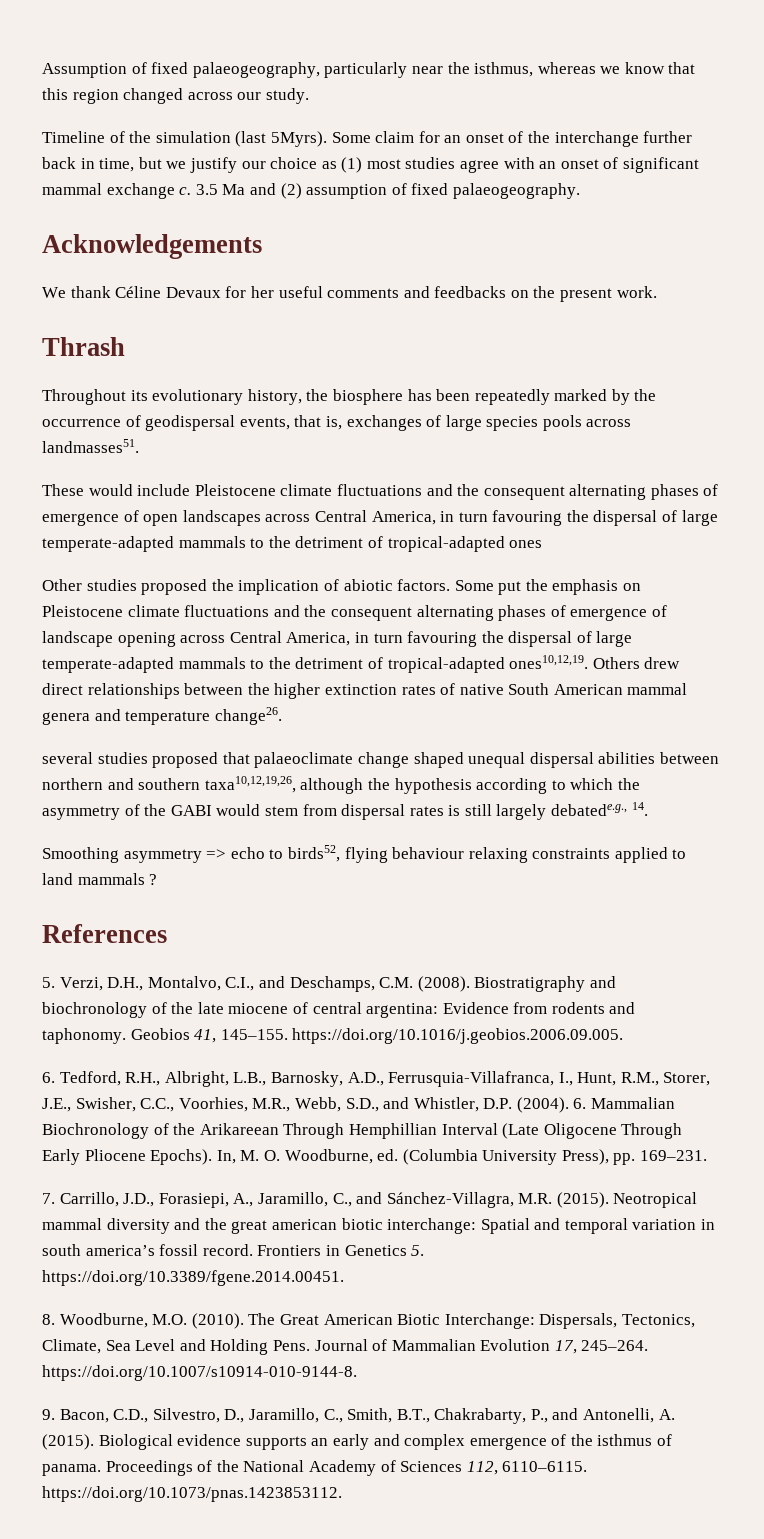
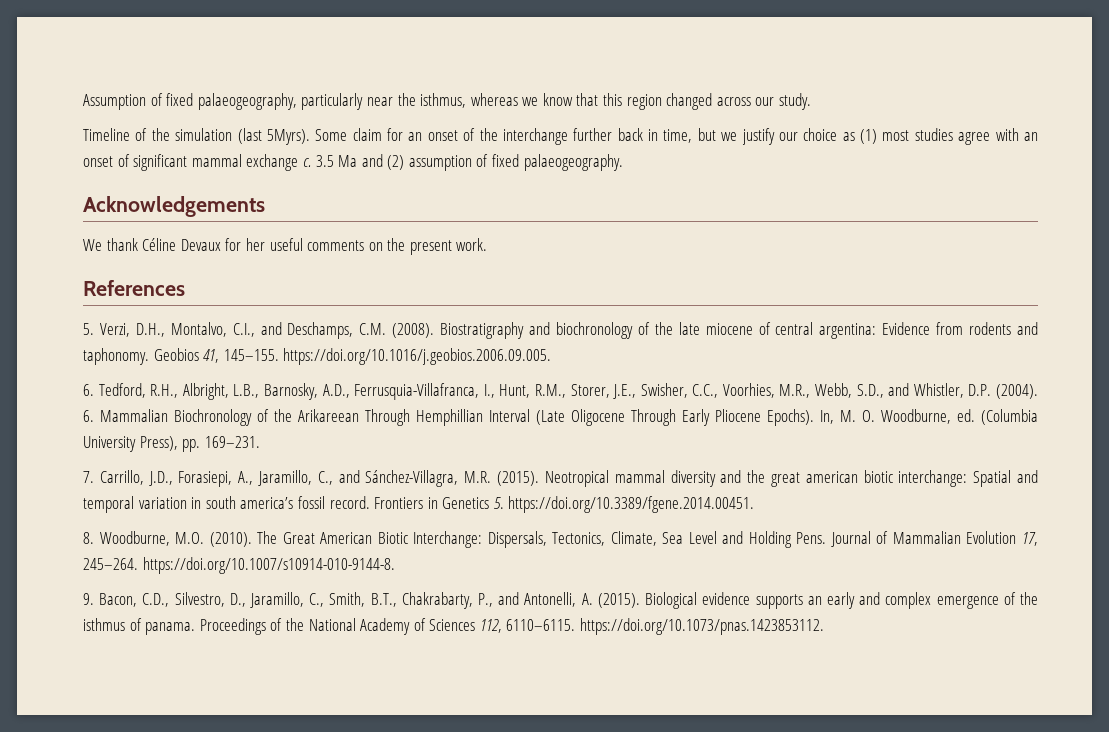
[403,286,507,298] and feedbacks -> (365, 245) none
[42,337,125,356] [42,389,657,405] [42,415,632,431] [42,439,139,453] [42,484,719,500] [42,510,718,526] [42,536,543,552] [42,579,642,595] [42,605,667,621] [42,631,633,647] [42,655,681,673] [42,683,688,699] [42,707,282,725] [42,752,719,768] [42,776,640,794] [42,802,648,820] [42,845,687,863] [42,873,158,885] // Thrash // Throughout its evolutionary history, the biosphere has been repeatedly marked by the occurrence of geodispersal events, that is, exchanges of large species pools across landmasses51. // These would include Pleistocene climate fluctuations and the consequent alternating phases of emergence of open landscapes across Central America, in turn favouring the dispersal of large temperate-adapted mammals to the detriment of tropical-adapted ones // Other studies proposed the implication of abiotic factors. Some put the emphasis on Pleistocene climate fluctuations and the consequent alternating phases of emergence of landscape opening across Central America, in turn favouring the dispersal of large temperate-adapted mammals to the detriment of tropical-adapted ones10,12,19. Others drew direct relationships between the higher extinction rates of native South American mammal genera and temperature change26. // several studies proposed that palaeoclimate change shaped unequal dispersal abilities between northern and southern taxa10,12,19,26, although the hypothesis according to which the asymmetry of the GABI would stem from dispersal rates is still largely debatede.g., 14. // Smoothing asymmetry => echo to birds52, flying behaviour relaxing constraints applied to land mammals ? -> (488, 244) none

